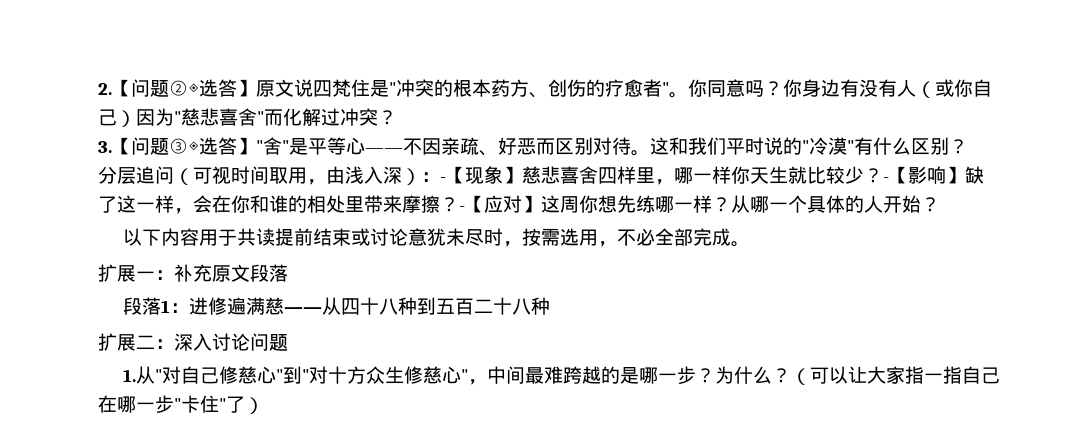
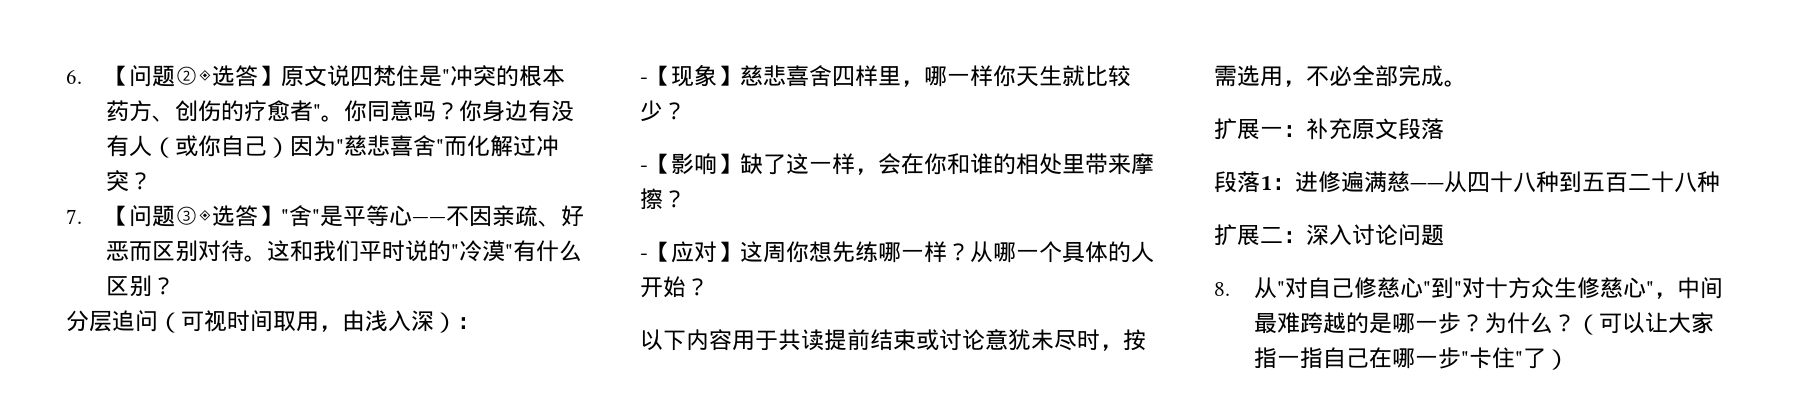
[98,83,112,95] 2. -> [66,70,82,84] 6.
[98,141,112,153] 3. -> [66,209,82,224] 7.
(440, 177) none -> (480, 323) //
(883, 175) none -> (686, 111) //
(459, 204) none -> (686, 199) //
[123,369,137,382] 1. -> [1214,282,1230,296] 8.

